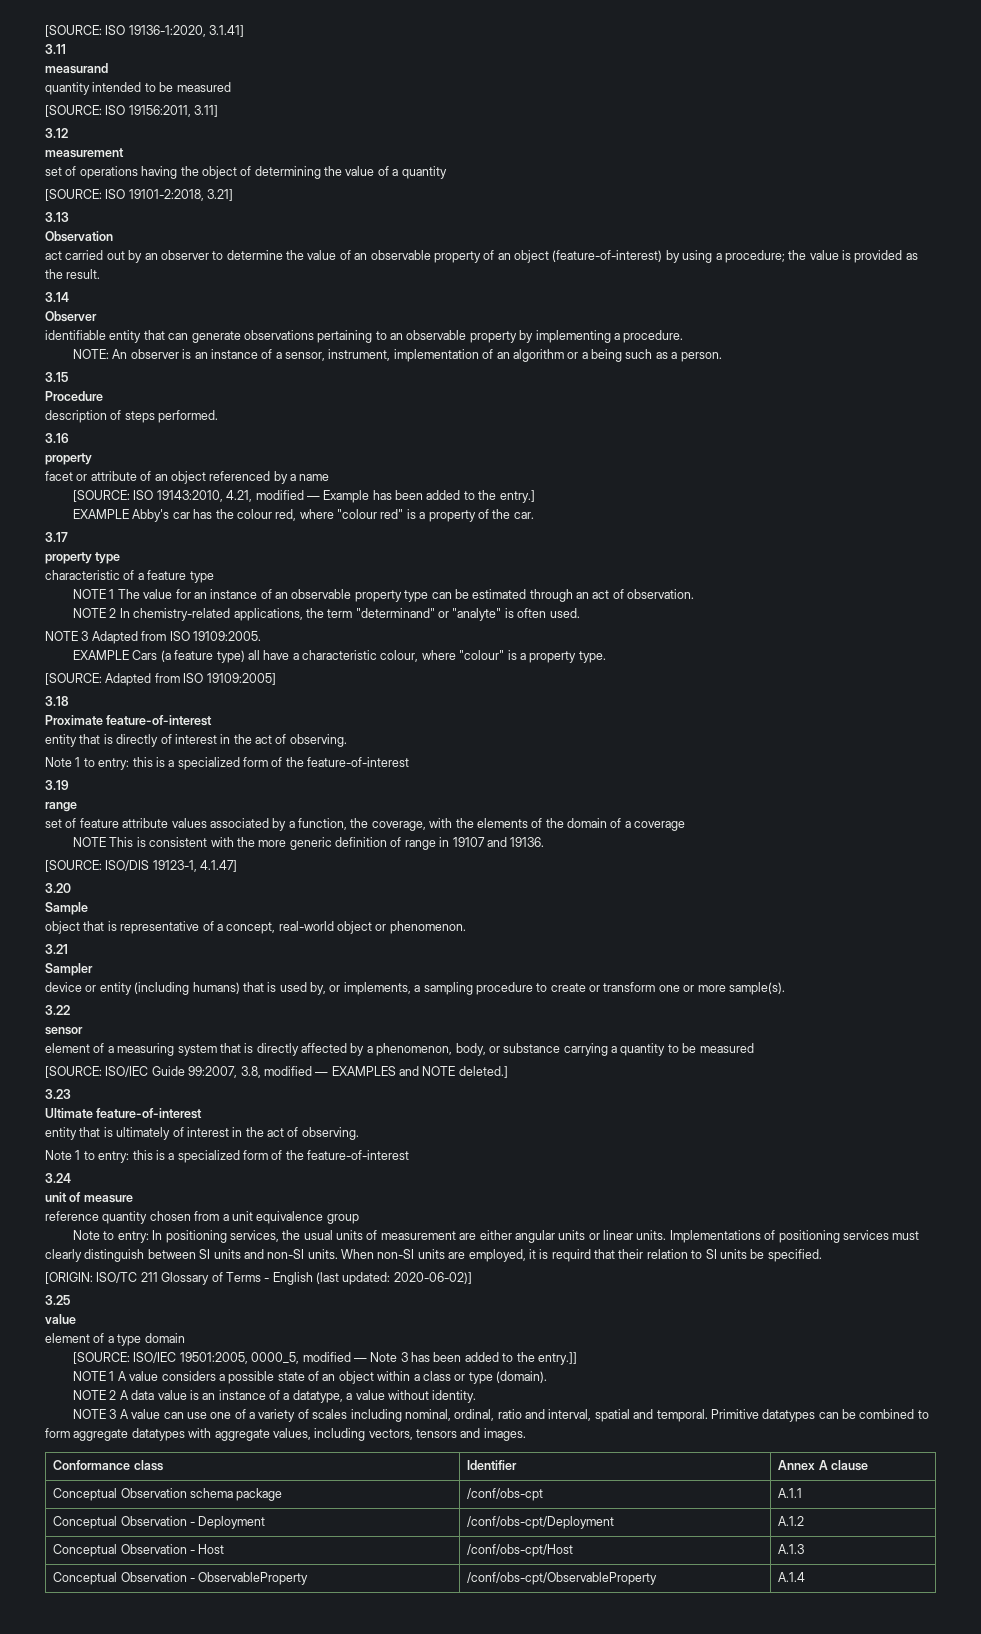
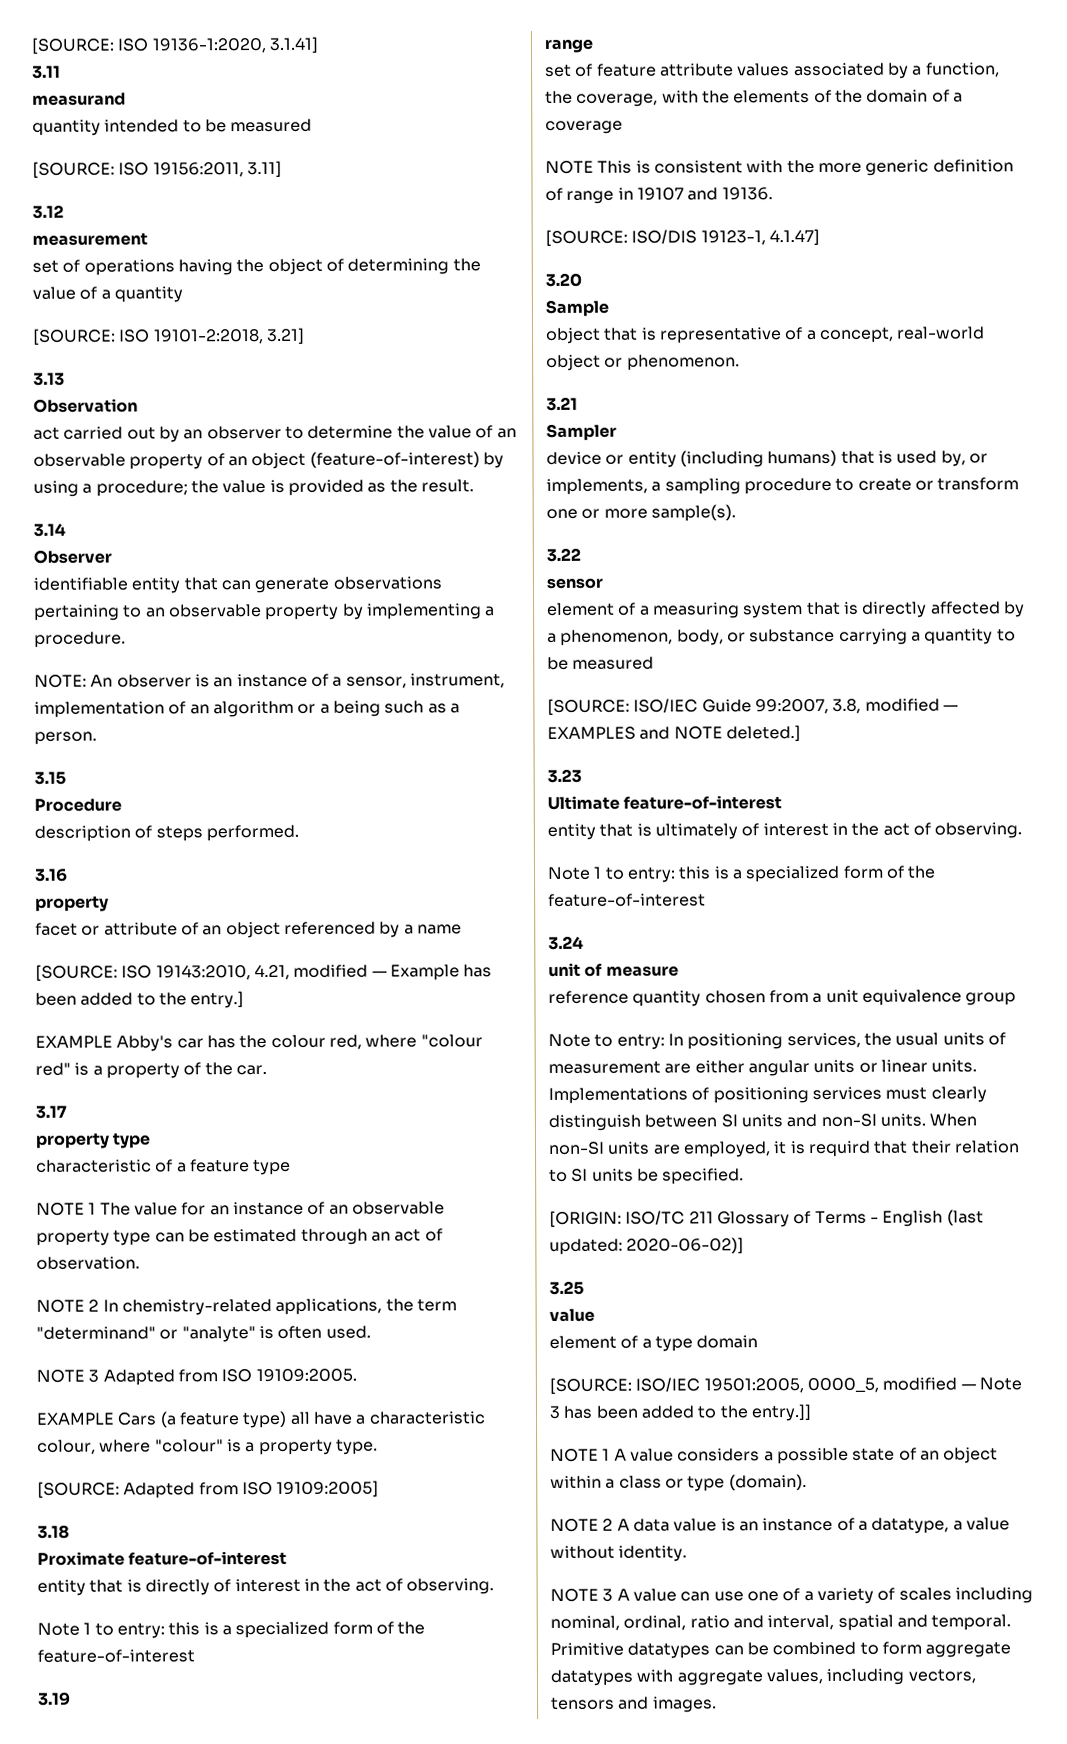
[53,1460,163,1471] [467,1460,518,1470] [778,1460,868,1471] [53,1488,283,1501] [467,1488,544,1501] [778,1488,803,1498] [53,1516,266,1529] [467,1516,615,1529] [778,1516,805,1526] [53,1544,225,1557] [467,1544,574,1557] [778,1544,805,1554] [53,1572,309,1585] [467,1572,658,1585] [778,1572,806,1582] // Conformance class | Identifier | Annex A clause // Conceptual Observation schema package | /conf/obs-cpt | A.1.1 // Conceptual Observation - Deployment | /conf/obs-cpt/Deployment | A.1.2 // Conceptual Observation - Host | /conf/obs-cpt/Host | A.1.3 // Conceptual Observation - ObservableProperty | /conf/obs-cpt/ObservableProperty | A.1.4 -> (717, 1704) none

